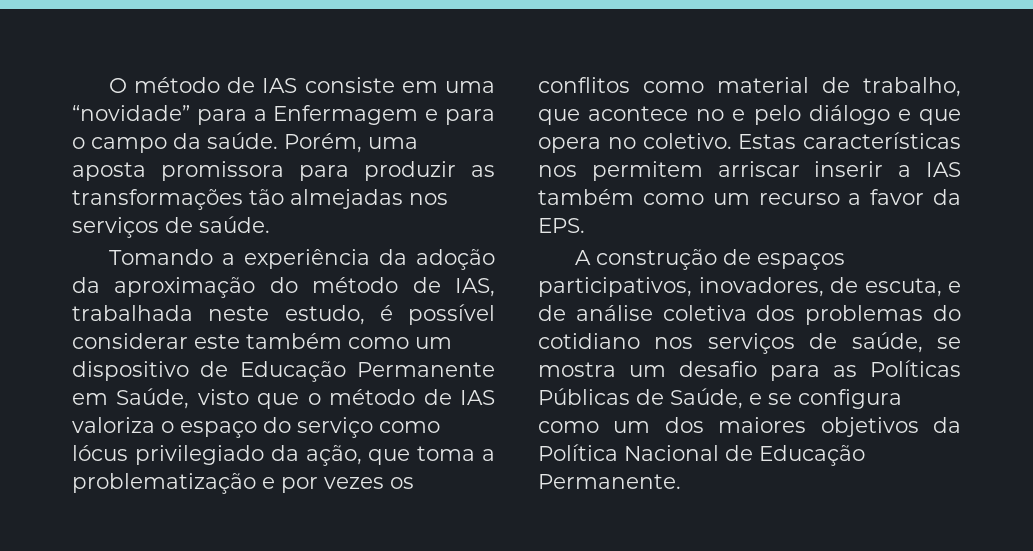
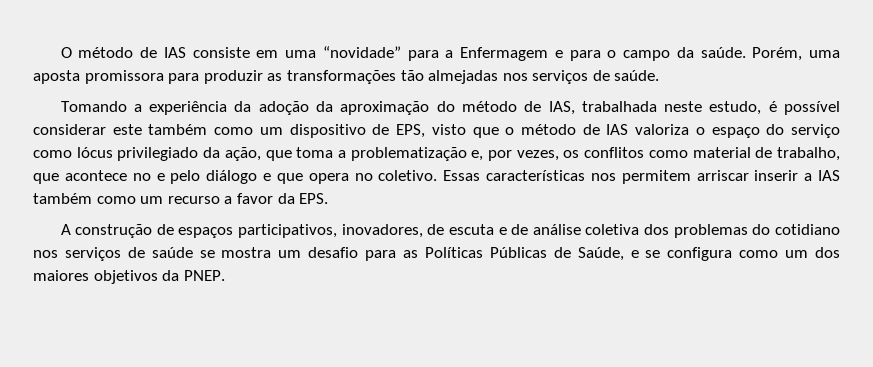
[239,361,495,382] [72,388,190,409] Educação Permanente em Saúde, -> [396,124,426,138] EPS,
[262,477,384,493] e por vezes -> [471,150,559,161] e, por vezes,
[738,134,797,149] Estas -> [443,170,481,181] Essas
[864,278,942,297] escuta, -> [448,224,494,235] escuta
[851,332,923,353] saúde, -> [151,247,193,258] saúde
[538,444,865,466] [538,474,681,489] Política Nacional de Educação Permanente. -> [183,270,225,281] PNEP.

